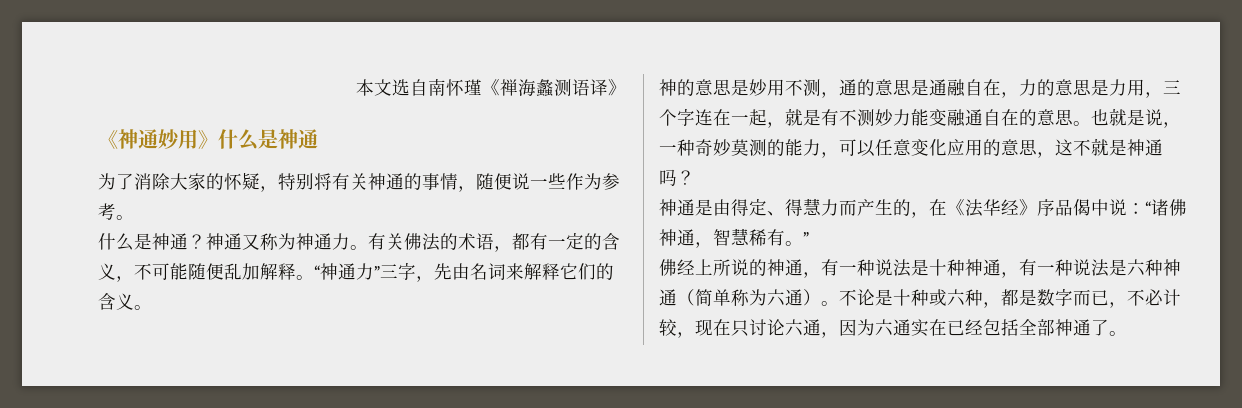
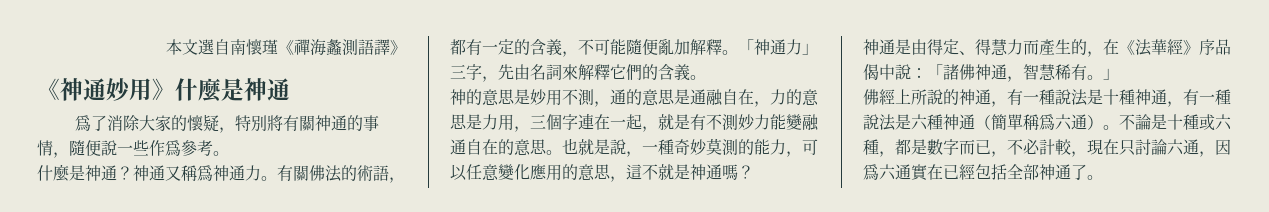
[392,79,608,97] 选自南怀瑾《禅海蠡测语译 -> [198,39,390,56] 選自南懷瑾《禪海蠡測語譯
[238,129,259,151] 么 -> [198,78,221,102] 麼
[98,173,116,190] 为 -> [74,115,91,131] 爲
[224,172,620,192] 怀疑，特别将有关神通的事情，随便说一些作为参 -> [186,114,379,133] [37,140,197,158] 懷疑，特別將有關神通的事情，隨便說一些作爲參
[116,233,134,251] 么 -> [53,164,69,182] 麼
[260,233,296,250] 称为 -> [181,165,213,182] 稱爲
[386,233,494,251] 关佛法的术语 -> [293,165,389,182] 關佛法的術語
[98,263,116,280] 义 -> [546,39,562,56] 義
[188,262,614,282] [98,293,134,310] 随便乱加解释。“神通力”三字，先由名词来解释它们的含义 -> [626,39,818,55] [450,64,690,82] 隨便亂加解釋。「神通力」三字，先由名詞來解釋它們的含義
[803,79,821,96] 测 -> [578,89,594,106] 測
[659,108,713,126] 个字连 -> [546,113,594,130] 個字連
[857,109,947,126] 测妙力能变 -> [722,114,802,131] 測妙力能變
[1145,109,1181,128] [659,139,767,156] 说，一种奇妙莫测 -> [610,138,738,157] 說，一種奇妙莫測
[911,139,965,156] 变化应 -> [498,164,547,180] 變化應
[1055,139,1073,156] 这 -> [626,164,642,180] 這
[659,169,677,186] 吗 -> [722,164,738,180] 嗎
[857,199,875,216] 产 -> [1039,39,1055,55] 產
[983,199,1019,216] 华经 -> [1151,39,1183,55] 華經
[1109,199,1169,216] 说：“诸 -> [895,64,959,80] 說：「諸
[803,232,809,244] [659,259,749,276] ” // 佛经上所说 -> [1103,68,1119,80] [863,89,943,105] 」 // 佛經上所說
[857,259,1181,278] [659,288,1181,308] [659,319,983,338] 种说法是十种神通，有一种说法是六种神通（简单称为六通）。不论是十种或六种，都是数字而已，不必计较，现在只讨论六通，因为六通实在已经 -> [1039,89,1231,107] [863,114,1232,131] [863,139,1231,157] [863,164,975,181] 種說法是十種神通，有一種說法是六種神通（簡單稱爲六通）。不論是十種或六種，都是數字而已，不必計較，現在只討論六通，因爲六通實在已經

